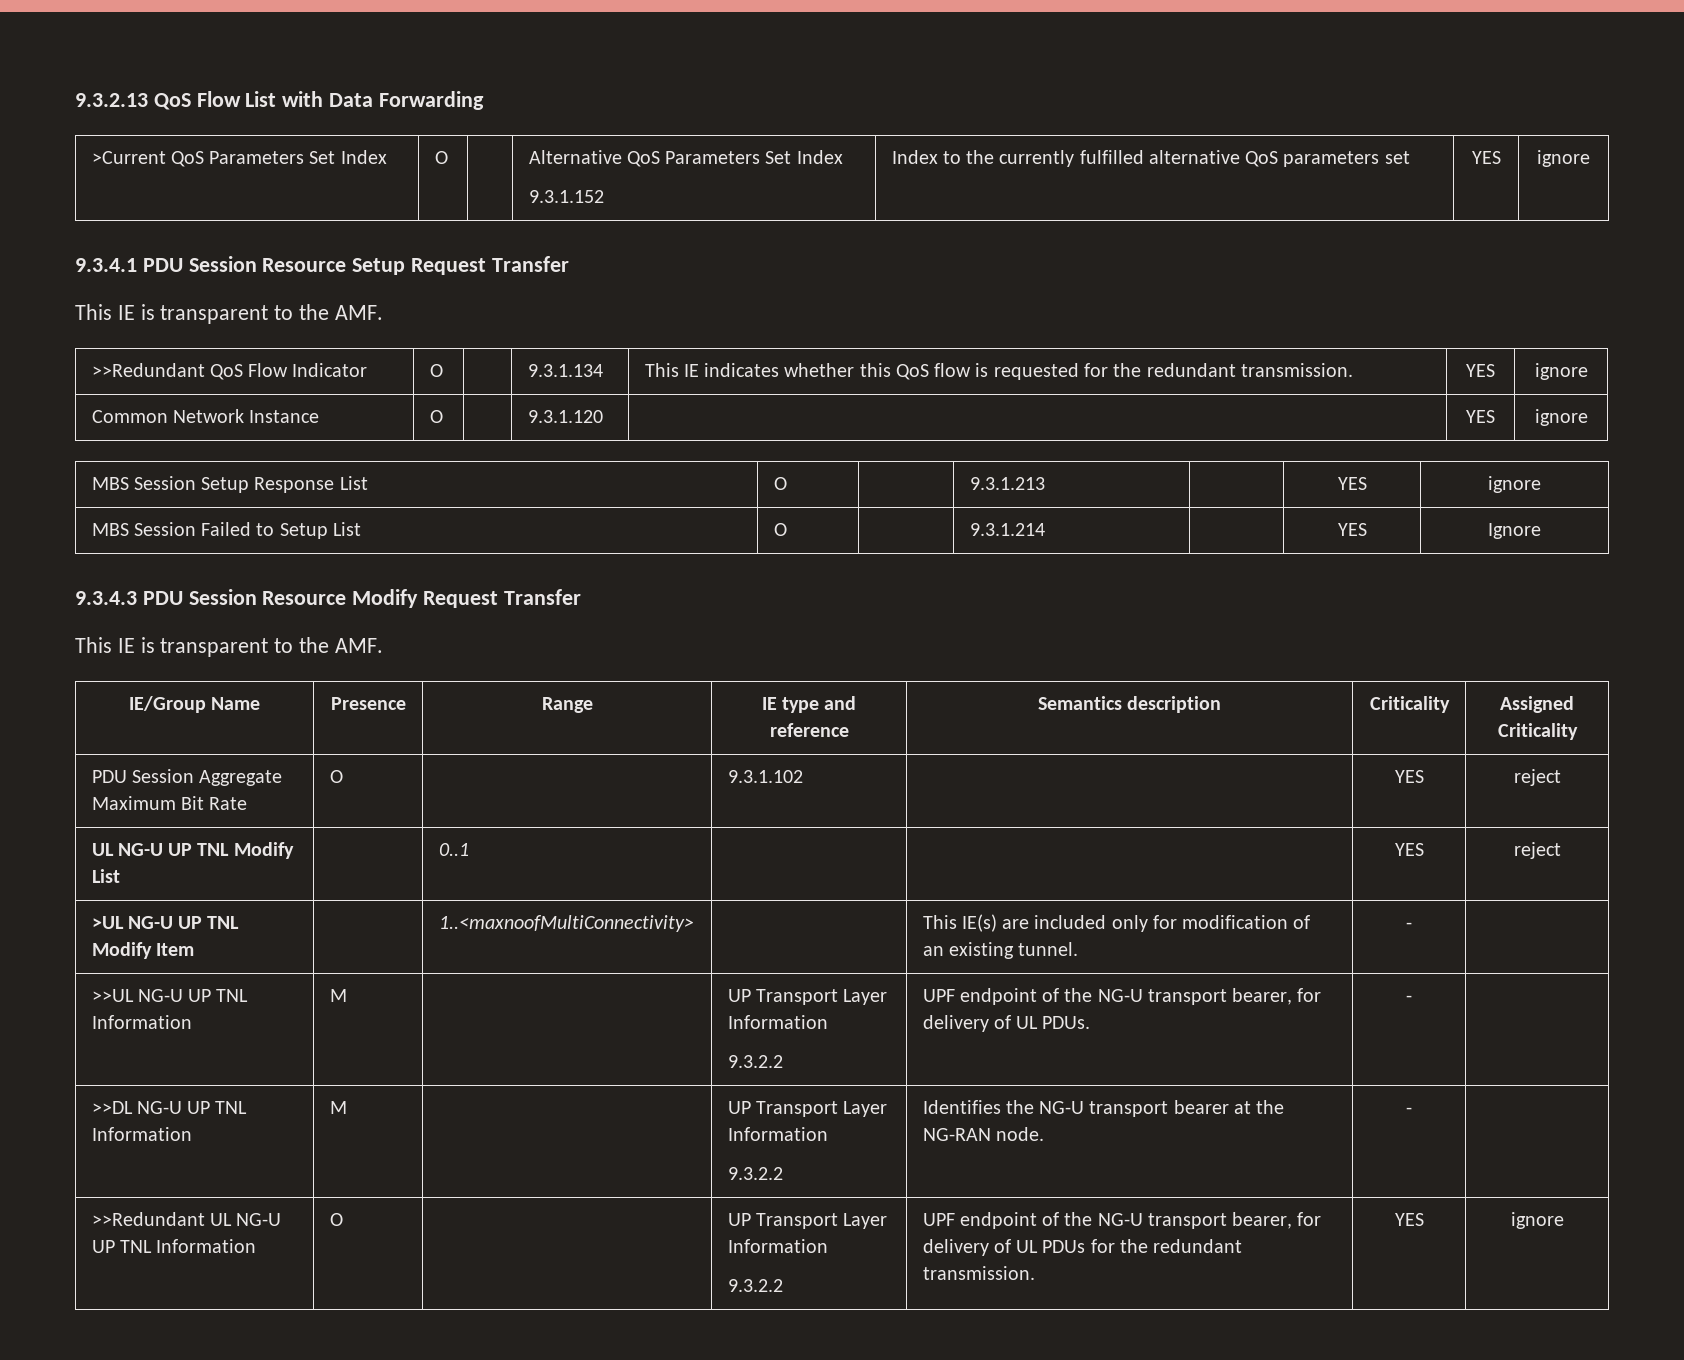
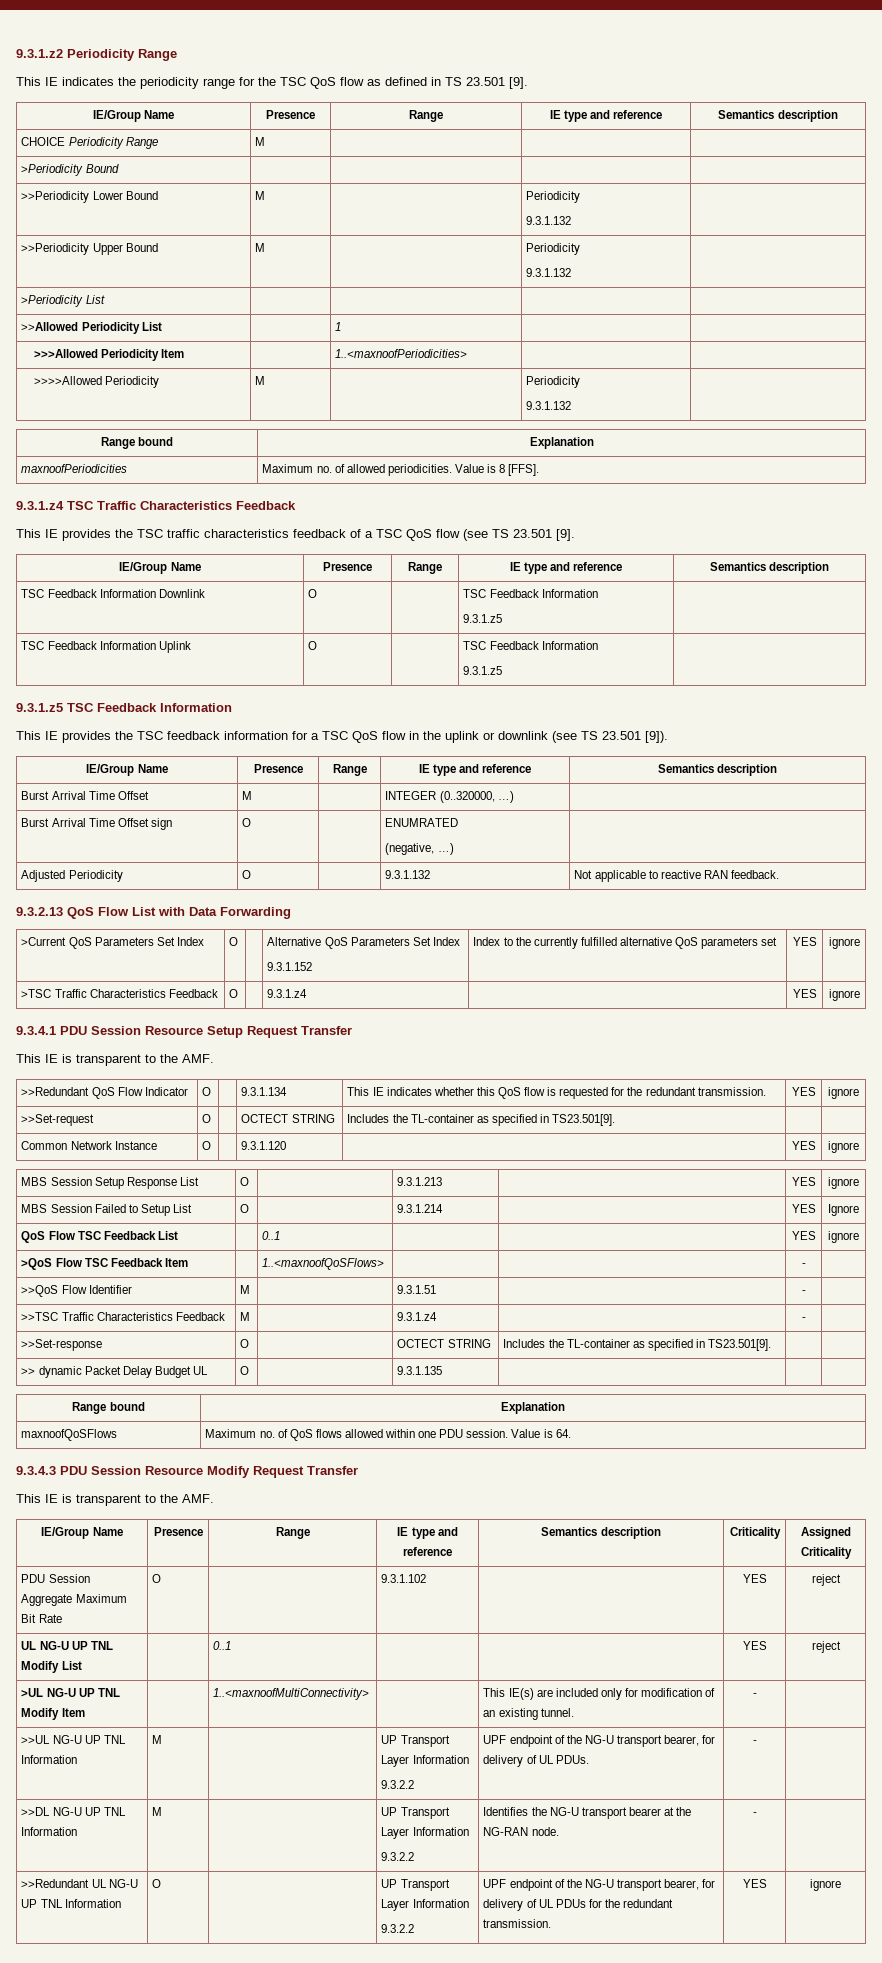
(75, 100) none -> [16,49,177,61] [16,77,528,89] [92,110,175,122] [266,110,315,119] [409,110,443,122] [549,110,663,122] [718,110,838,122] [21,137,158,149] [255,137,266,146] [21,164,119,176] [21,191,158,203] [255,191,266,200] [526,191,581,203] [526,216,572,225] [21,243,158,255] [255,243,266,252] [526,243,581,255] [526,268,572,277] [21,295,105,307] [21,322,162,334] [335,322,342,331] [34,349,185,361] [335,349,468,358] [34,376,160,388] [255,376,266,385] [526,376,581,388] [526,401,572,410] [100,437,174,449] [529,437,594,449] [21,464,128,473] [262,464,540,476] [16,501,296,510] [16,529,575,541] [119,562,201,574] [323,562,372,571] [408,562,442,574] [509,562,623,574] [709,562,830,574] [21,589,205,598] [308,589,318,598] [463,589,598,598] [463,614,503,623] [21,641,191,653] [308,641,318,650] [463,641,598,650] [463,666,503,675] [16,703,232,712] [16,731,668,743] [86,764,168,776] [253,764,303,773] [332,764,367,776] [418,764,532,776] [657,764,778,776] [21,791,149,800] [242,791,253,800] [385,791,514,803] [21,818,172,830] [242,818,252,827] [385,818,459,827] [385,843,454,855] [21,870,123,882] [242,870,252,879] [385,870,431,879] [574,870,779,882] 9.3.1.z2 Periodicity Range // This IE indicates the periodicity range for the TSC QoS flow as defined in TS 23.501 [9]. // IE/Group Name | Presence | Range | IE type and reference | Semantics description // CHOICE Periodicity Range | M | | | // >Periodicity Bound | | | | // >>Periodicity Lower Bound | M | | Periodicity // 9.3.1.132 | // >>Periodicity Upper Bound | M | | Periodicity // 9.3.1.132 | // >Periodicity List | | | | // >>Allowed Periodicity List | | 1 | | // >>>Allowed Periodicity Item | | 1..<maxnoofPeriodicities> | | // >>>>Allowed Periodicity | M | | Periodicity // 9.3.1.132 | // Range bound | Explanation // maxnoofPeriodicities | Maximum no. of allowed periodicities. Value is 8 [FFS]. // 9.3.1.z4 TSC Traffic Characteristics Feedback // This IE provides the TSC traffic characteristics feedback of a TSC QoS flow (see TS 23.501 [9]. // IE/Group Name | Presence | Range | IE type and reference | Semantics description // TSC Feedback Information Downlink | O | | TSC Feedback Information // 9.3.1.z5 | // TSC Feedback Information Uplink | O | | TSC Feedback Information // 9.3.1.z5 | // 9.3.1.z5 TSC Feedback Information // This IE provides the TSC feedback information for a TSC QoS flow in the uplink or downlink (see TS 23.501 [9]). // IE/Group Name | Presence | Range | IE type and reference | Semantics description // Burst Arrival Time Offset | M | | INTEGER (0..320000, …) | // Burst Arrival Time Offset sign | O | | ENUMRATED // (negative, …) | // Adjusted Periodicity | O | | 9.3.1.132 | Not applicable to reactive RAN feedback. //
(1590, 158) none -> [21,989,218,998] [229,989,239,998] [267,989,308,998] [792,989,817,998] [828,989,860,1001] // >TSC Traffic Characteristics Feedback | O | | 9.3.1.z4 | | YES | ignore
(1588, 371) none -> [21,1114,95,1126] [202,1114,212,1123] [241,1114,335,1123] [347,1114,616,1126] // >>Set-request | O | | OCTECT STRING | Includes the TL-container as specified in TS23.501[9]. | |
(1541, 531) none -> [21,1231,178,1243] [262,1231,281,1240] [791,1231,816,1240] [828,1231,859,1243] [21,1258,188,1270] [262,1258,385,1270] [801,1263,806,1267] [21,1285,132,1297] [240,1285,251,1294] [397,1285,437,1294] [801,1290,806,1294] [21,1312,225,1321] [240,1312,251,1321] [397,1312,438,1321] [801,1317,806,1321] [21,1339,103,1351] [240,1339,250,1348] [397,1339,491,1348] [503,1339,772,1351] [21,1366,208,1378] [240,1366,250,1375] [397,1366,443,1375] [72,1402,145,1414] [501,1402,565,1414] [21,1429,118,1441] [205,1429,571,1441] // QoS Flow TSC Feedback List | | 0..1 | | | YES | ignore // >QoS Flow TSC Feedback Item | | 1..<maxnoofQoSFlows> | | | - | // >>QoS Flow Identifier | M | | 9.3.1.51 | | - | // >>TSC Traffic Characteristics Feedback | M | | 9.3.1.z4 | | - | // >>Set-response | O | | OCTECT STRING | Includes the TL-container as specified in TS23.501[9]. | | // >> dynamic Packet Delay Budget UL | O | | 9.3.1.135 | | | // Range bound | Explanation // maxnoofQoSFlows | Maximum no. of QoS flows allowed within one PDU session. Value is 64.

